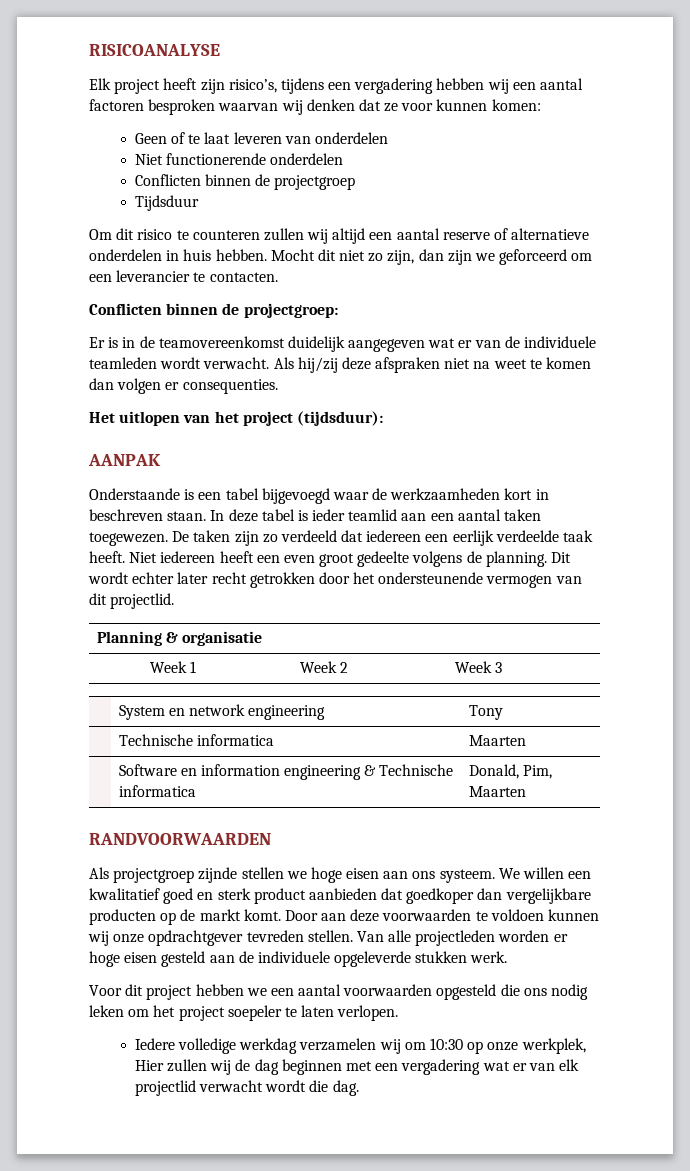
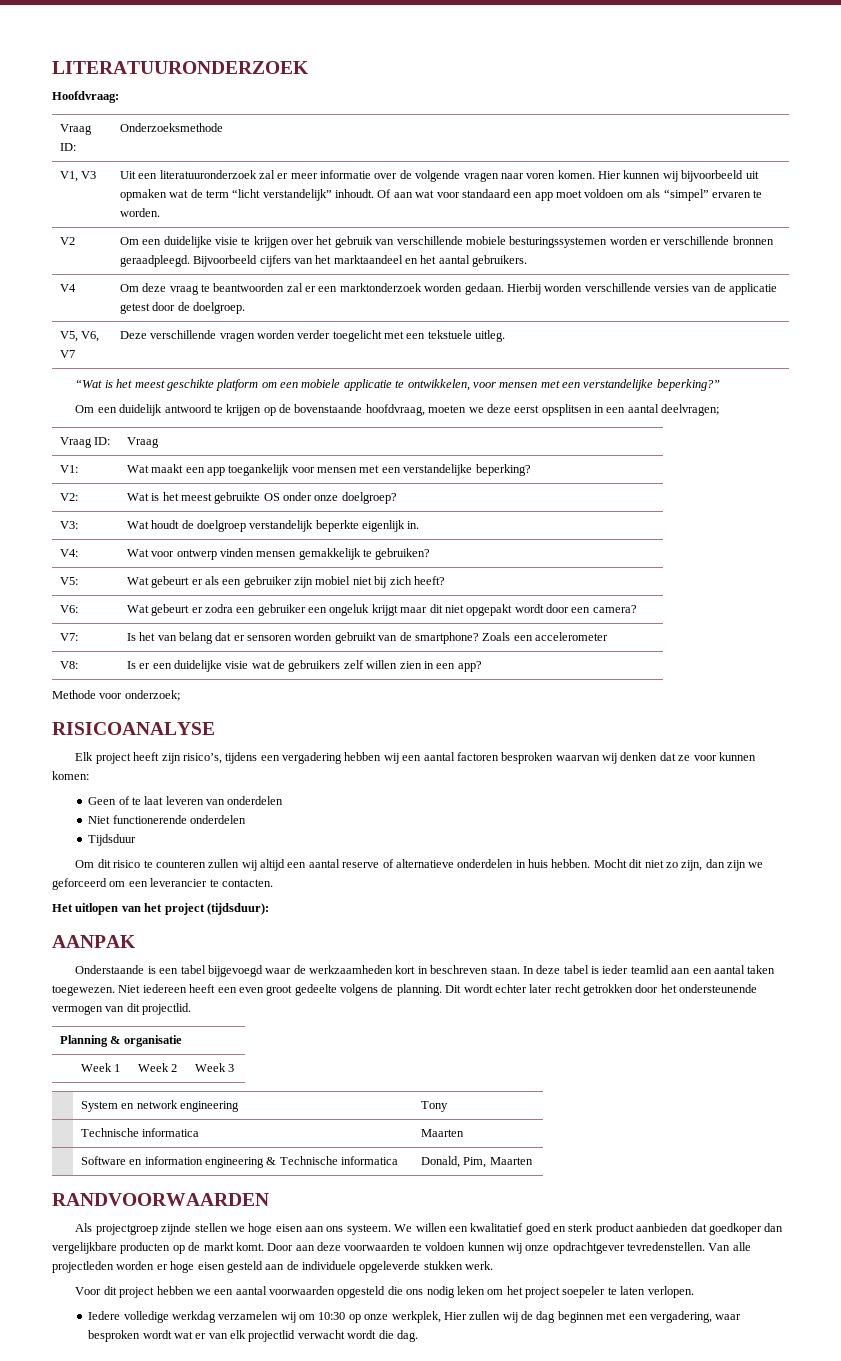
(89, 50) none -> [52,61,309,74] [52,91,119,103] [59,124,92,135] [59,143,76,151] [119,123,223,132] [59,171,97,182] [119,170,759,182] [119,189,763,201] [119,208,160,217] [59,237,75,245] [119,236,774,248] [119,255,528,267] [59,284,76,292] [119,283,778,295] [119,302,245,314] [59,331,100,342] [59,350,75,358] [119,330,506,342] [75,379,720,391] [75,404,720,416] [59,437,111,448] [126,437,159,448] [59,465,78,473] [126,464,531,476] [59,493,78,501] [126,492,397,504] [59,521,78,529] [126,520,420,532] [59,549,78,557] [126,548,431,560] [59,577,78,585] [126,576,445,588] [59,605,78,613] [126,604,637,616] [59,633,78,641] [126,632,609,644] [59,661,78,669] [126,660,482,672] [52,690,180,701] LITERATUURONDERZOEK // Hoofdvraag: // Vraag ID: | Onderzoeksmethode // V1, V3 | Uit een literatuuronderzoek zal er meer informatie over de volgende vragen naar voren komen. Hier kunnen wij bijvoorbeeld uit opmaken wat de term “licht verstandelijk” inhoudt. Of aan wat voor standaard een app moet voldoen om als “simpel” ervaren te worden. // V2 | Om een duidelijke visie te krijgen over het gebruik van verschillende mobiele besturingssystemen worden er verschillende bronnen geraadpleegd. Bijvoorbeeld cijfers van het marktaandeel en het aantal gebruikers. // V4 | Om deze vraag te beantwoorden zal er een marktonderzoek worden gedaan. Hierbij worden verschillende versies van de applicatie getest door de doelgroep. // V5, V6, V7 | Deze verschillende vragen worden verder toegelicht met een tekstuele uitleg. // “Wat is het meest geschikte platform om een mobiele applicatie te ontwikkelen, voor mensen met een verstandelijke beperking?” // Om een duidelijk antwoord te krijgen op de bovenstaande hoofdvraag, moeten we deze eerst opsplitsen in een aantal deelvragen; // Vraag ID: | Vraag // V1: | Wat maakt een app toegankelijk voor mensen met een verstandelijke beperking? // V2: | Wat is het meest gebruikte OS onder onze doelgroep? // V3: | Wat houdt de doelgroep verstandelijk beperkte eigenlijk in. // V4: | Wat voor ontwerp vinden mensen gemakkelijk te gebruiken? // V5: | Wat gebeurt er als een gebruiker zijn mobiel niet bij zich heeft? // V6: | Wat gebeurt er zodra een gebruiker een ongeluk krijgt maar dit niet opgepakt wordt door een camera? // V7: | Is het van belang dat er sensoren worden gebruikt van de smartphone? Zoals een accelerometer // V8: | Is er een duidelijke visie wat de gebruikers zelf willen zien in een app? // Methode voor onderzoek; //
[134,174,356,190] // Conflicten binnen de projectgroep -> (246, 819) none
[89,303,338,318] [89,336,597,352] [89,357,592,373] [89,378,278,394] // Conflicten binnen de projectgroep: // Er is in de teamovereenkomst duidelijk aangegeven wat er van de individuele teamleden wordt verwacht. Als hij/zij deze afspraken niet na weet te komen dan volgen er consequenties. -> (273, 883) none
[172,530,594,546] [89,551,125,563] De taken zijn zo verdeeld dat iedereen een eerlijk verdeelde taak heeft. -> (115, 990) none
[246,930,353,942] tevreden stellen. -> [627,1242,705,1251] tevredenstellen.
[401,1059,481,1075] vergadering -> [649,1311,742,1323] [88,1330,172,1342] vergadering, waar besproken wordt

